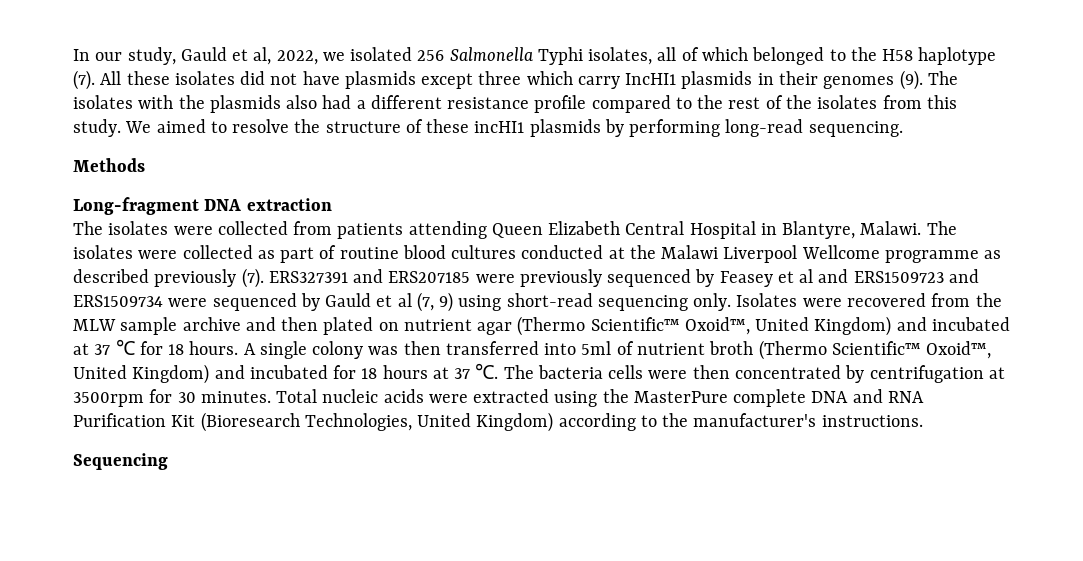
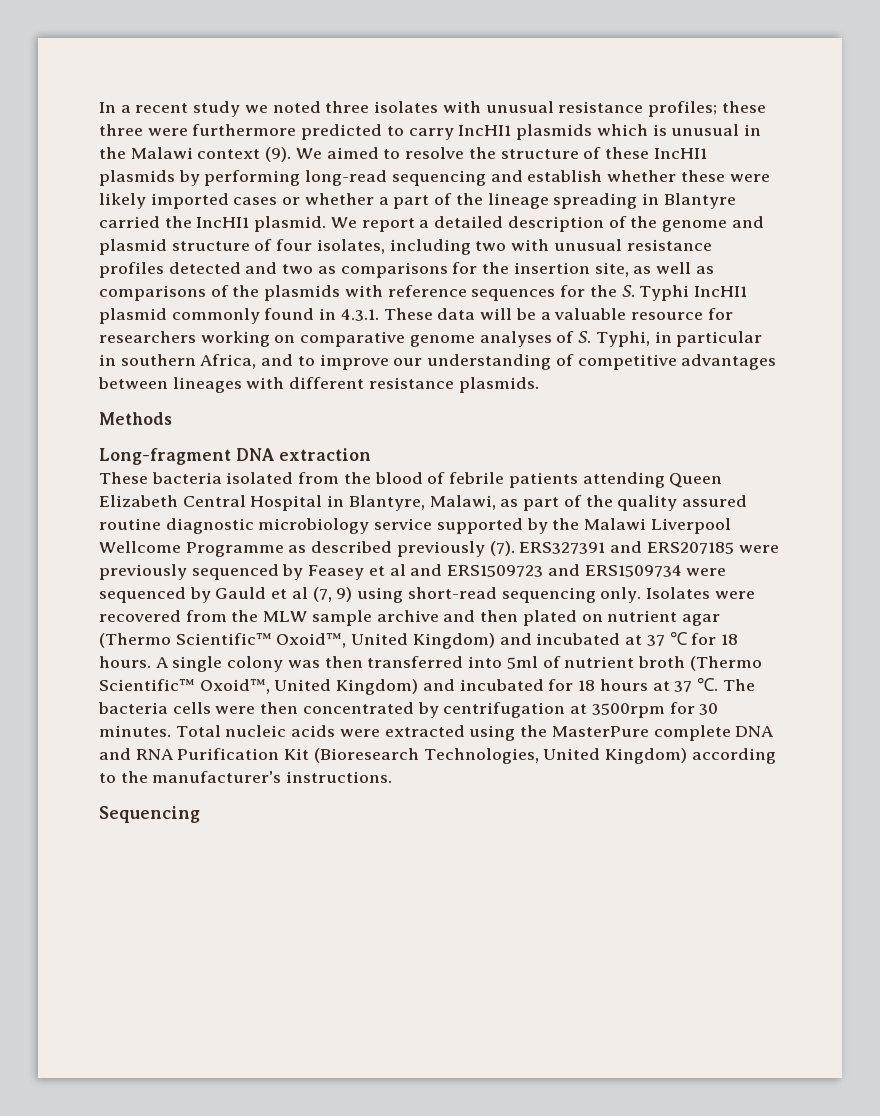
[95,47,997,65] [73,70,958,90] [73,95,957,113] [73,119,121,137] our study, Gauld et al, 2022, we isolated 256 Salmonella Typhi isolates, all of which belonged to the H58 haplotype (7). All these isolates did not have plasmids except three which carry IncHI1 plasmids in their genomes (9). The isolates with the plasmids also had a different resistance profile compared to the rest of the isolates from this study. -> [120,101,766,117] [99,124,761,140] [99,147,292,162] a recent study we noted three isolates with unusual resistance profiles; these three were furthermore predicted to carry IncHI1 plasmids which is unusual in the Malawi context (9).
[474,121,525,133] incHI1 -> [653,148,707,159] IncHI1
[808,121,903,137] [73,158,145,172] [73,197,332,215] [73,221,333,235] sequencing. // Methods // Long-fragment DNA extraction // The isolates were collected from -> [391,170,770,186] [99,193,736,209] [99,216,764,232] [99,239,712,255] [99,262,714,278] [99,285,747,301] [99,308,733,324] [99,331,763,347] [99,354,777,370] [98,377,539,393] [99,412,172,425] [99,448,372,465] [99,472,505,484] sequencing and establish whether these were likely imported cases or whether a part of the lineage spreading in Blantyre carried the IncHI1 plasmid. We report a detailed description of the genome and plasmid structure of four isolates, including two with unusual resistance profiles detected and two as comparisons for the insertion site, as well as comparisons of the plasmids with reference sequences for the S. Typhi IncHI1 plasmid commonly found in 4.3.1. These data will be a valuable resource for researchers working on comparative genome analyses of S. Typhi, in particular in southern Africa, and to improve our understanding of competitive advantages between lineages with different resistance plasmids. // Methods // Long-fragment DNA extraction // These bacteria isolated from the blood of febrile
[860,221,957,235] [73,245,625,263] Malawi. The isolates were collected as part of routine blood cultures conducted at -> [429,495,747,511] [99,518,548,534] Malawi, as part of the quality assured routine diagnostic microbiology service supported by
[884,250,979,263] programme -> [185,542,284,557] Programme

